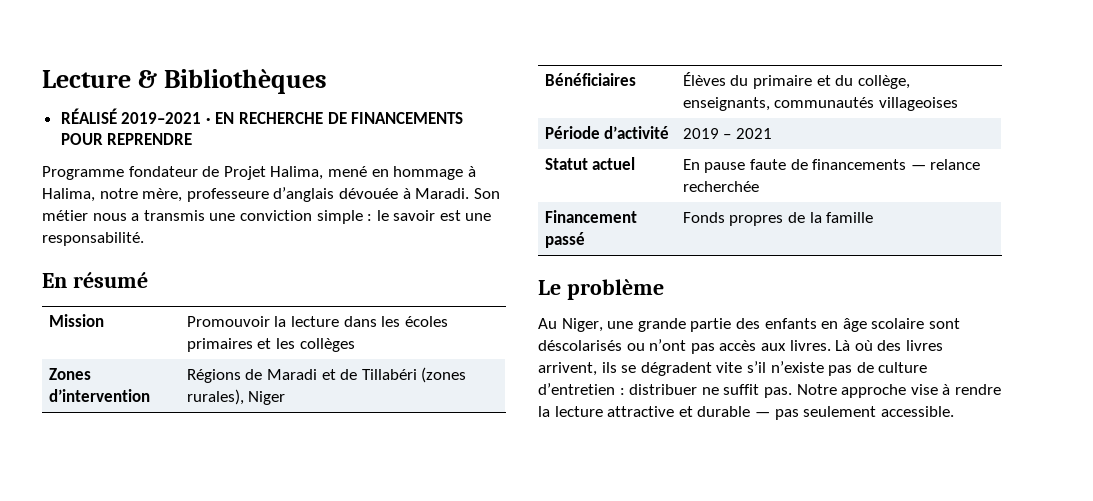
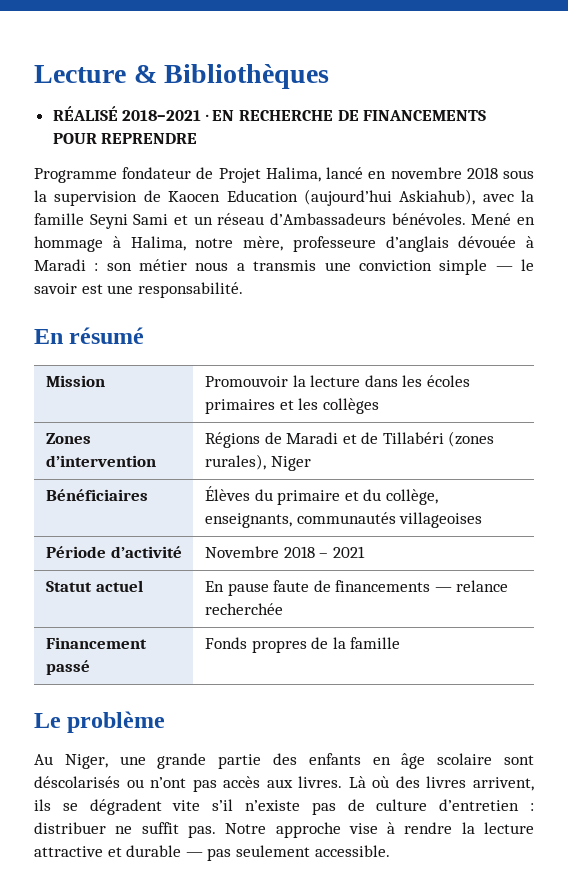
[121,112,202,124] 2019–2021 -> [122,110,202,121] 2018–2021
[327,166,367,177] mené -> [326,167,534,179] [34,189,534,206] [34,213,512,229] lancé en novembre 2018 sous la supervision de Kaocen Education (aujourd’hui Askiahub), avec la famille Seyni Sami et un réseau d’Ambassadeurs bénévoles. Mené
[415,188,500,199] Maradi. Son -> [34,259,132,271] Maradi : son
[367,214,373,221] : -> [495,266,513,271] —
[682,128,719,139] 2019 -> [204,546,315,558] Novembre 2018

